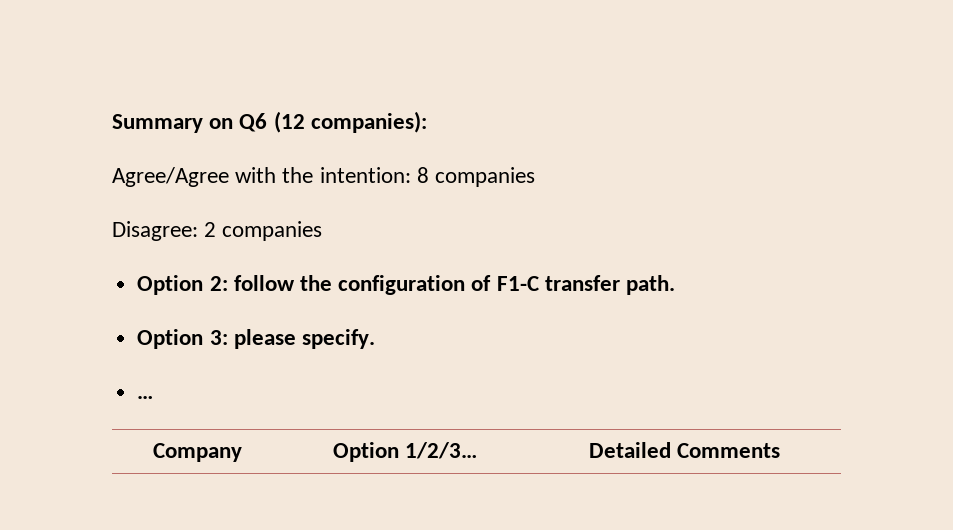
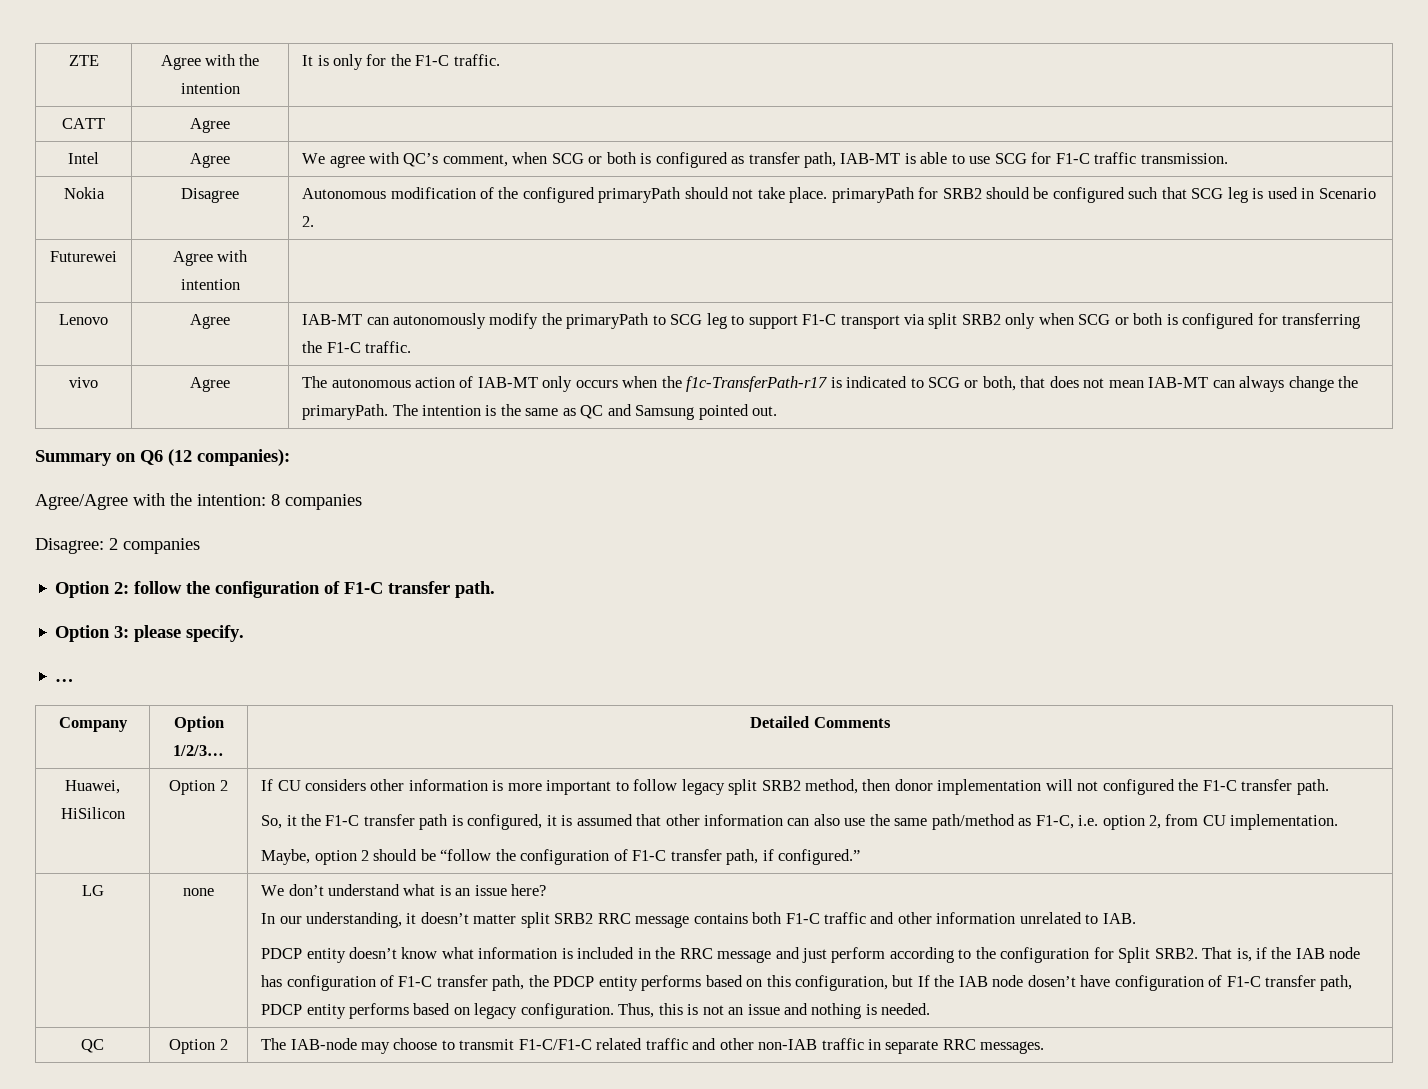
(112, 123) none -> [68,55,99,66] [160,54,260,70] [180,83,240,94] [302,54,500,70] [62,118,105,129] [190,118,230,133] [68,152,99,164] [190,153,230,168] [302,152,1228,168] [63,187,105,199] [181,188,239,203] [302,187,1376,203] [302,216,315,227] [50,251,117,262] [172,250,249,266] [180,279,240,290] [59,314,108,325] [190,314,230,329] [302,313,1360,329] [302,341,411,353] [69,377,98,388] [190,377,230,392] [302,376,1358,392] [302,404,778,420] ZTE | Agree with the intention | It is only for the F1-C traffic. // CATT | Agree | // Intel | Agree | We agree with QC’s comment, when SCG or both is configured as transfer path, IAB-MT is able to use SCG for F1-C traffic transmission. // Nokia | Disagree | Autonomous modification of the configured primaryPath should not take place. primaryPath for SRB2 should be configured such that SCG leg is used in Scenario 2. // Futurewei | Agree with intention | // Lenovo | Agree | IAB-MT can autonomously modify the primaryPath to SCG leg to support F1-C transport via split SRB2 only when SCG or both is configured for transferring the F1-C traffic. // vivo | Agree | The autonomous action of IAB-MT only occurs when the f1c-TransferPath-r17 is indicated to SCG or both, that does not mean IAB-MT can always change the primaryPath. The intention is the same as QC and Samsung pointed out. //
(781, 450) none -> [65,780,120,794] [60,807,125,819] [169,780,228,795] [261,779,1329,795] [261,814,1339,830] [261,849,860,865] [81,885,104,896] [183,888,214,896] [261,884,547,896] [261,912,1136,928] [261,947,1361,963] [261,975,1353,991] [261,1003,931,1019] [81,1039,104,1053] [169,1039,228,1054] [261,1038,1045,1054] // Huawei, HiSilicon | Option 2 | If CU considers other information is more important to follow legacy split SRB2 method, then donor implementation will not configured the F1-C transfer path. // So, it the F1-C transfer path is configured, it is assumed that other information can also use the same path/method as F1-C, i.e. option 2, from CU implementation. // Maybe, option 2 should be “follow the configuration of F1-C transfer path, if configured.” // LG | none | We don’t understand what is an issue here? // In our understanding, it doesn’t matter split SRB2 RRC message contains both F1-C traffic and other information unrelated to IAB. // PDCP entity doesn’t know what information is included in the RRC message and just perform according to the configuration for Split SRB2. That is, if the IAB node has configuration of F1-C transfer path, the PDCP entity performs based on this configuration, but If the IAB node dosen’t have configuration of F1-C transfer path, PDCP entity performs based on legacy configuration. Thus, this is not an issue and nothing is needed. // QC | Option 2 | The IAB-node may choose to transmit F1-C/F1-C related traffic and other non-IAB traffic in separate RRC messages.

